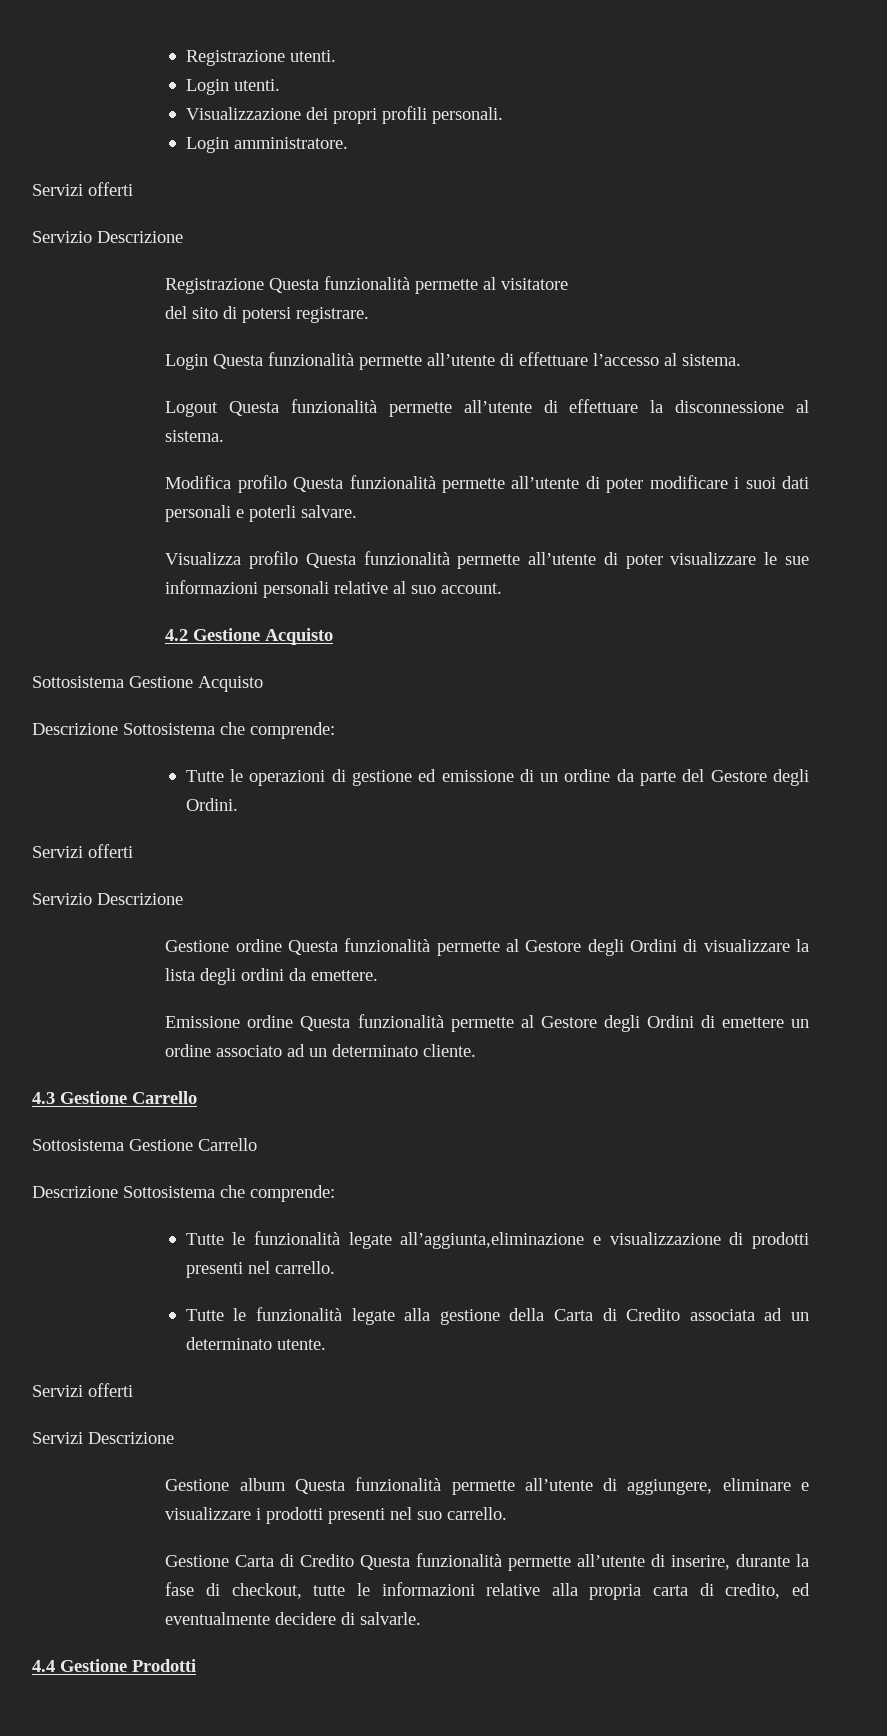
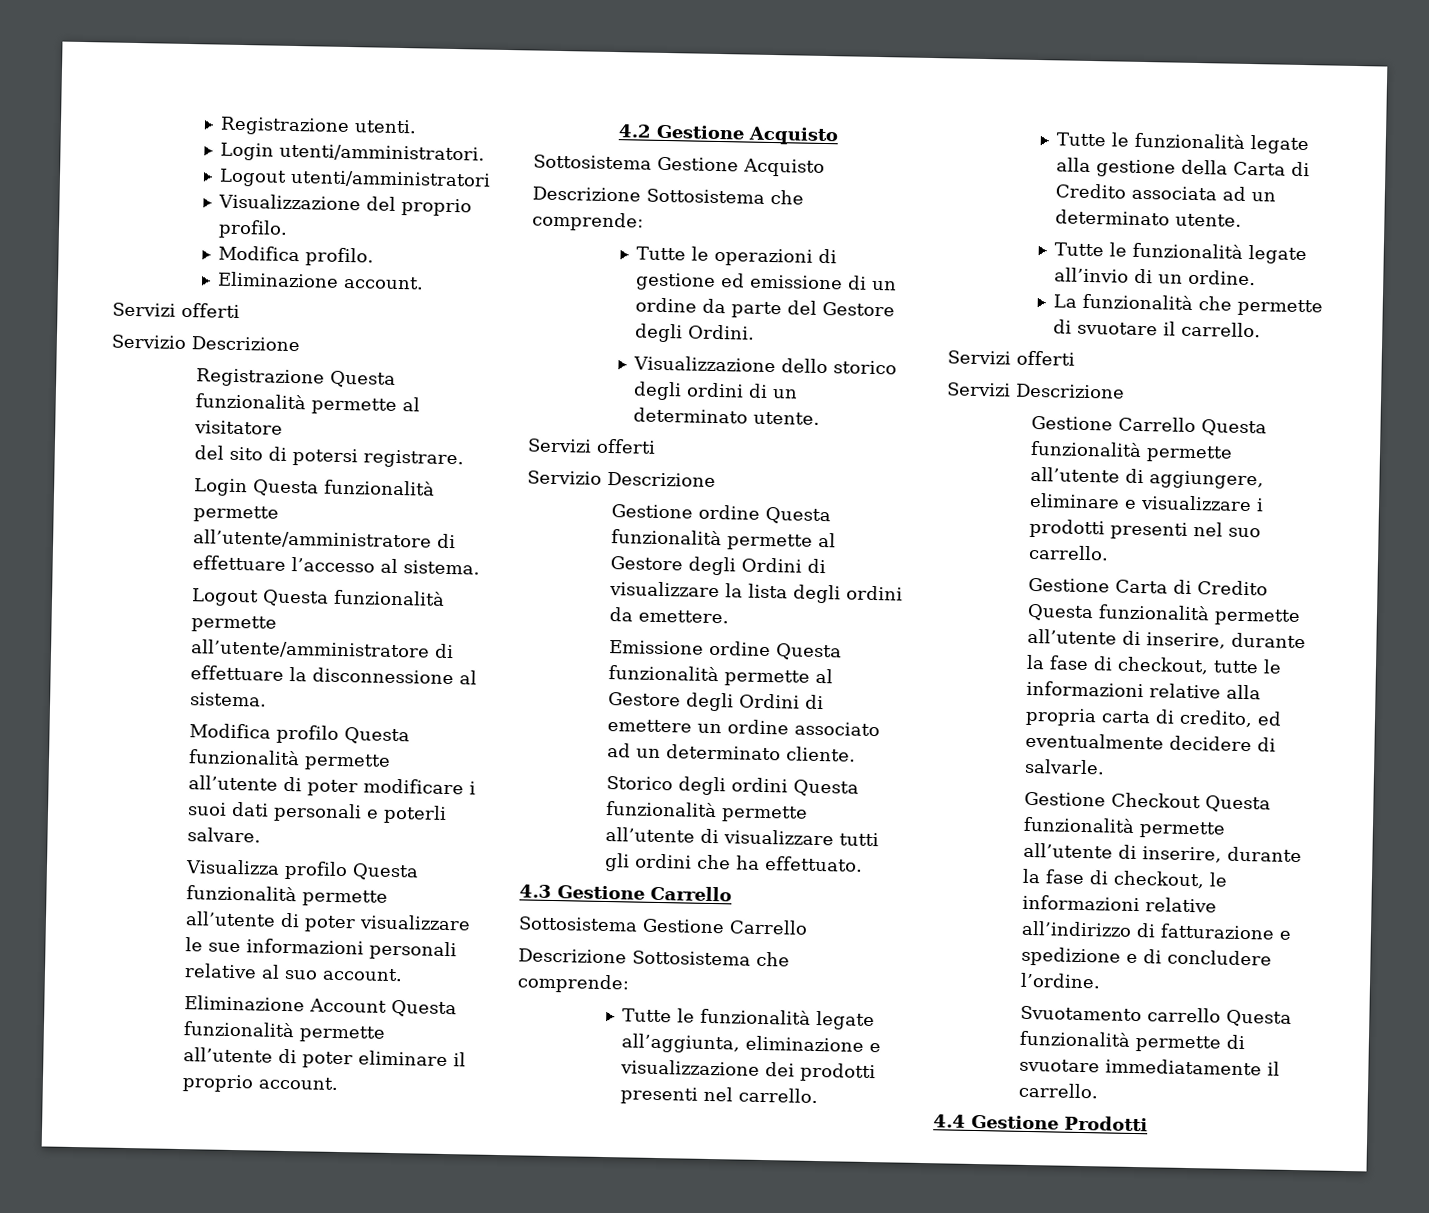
[233,79,280,91] [185,106,503,124] [185,137,348,153] utenti. // Visualizzazione dei propri profili personali. // Login amministratore. -> [279,143,486,163] [219,168,492,189] [218,193,473,217] [218,219,289,239] [218,245,375,267] [217,271,425,290] utenti/amministratori. // Logout utenti/amministratori // Visualizzazione del proprio profilo. // Modifica profilo. // Eliminazione account.
[427,353,496,366] all’utente -> [193,529,433,550] all’utente/amministratore
[463,400,532,413] all’utente -> [190,639,431,660] all’utente/amministratore
(503, 588) none -> [184,995,458,1018] [183,1021,387,1043] [183,1047,467,1069] [182,1074,340,1093] // Eliminazione Account Questa funzionalità permette all’utente di poter eliminare il proprio account.
(238, 804) none -> [633,355,898,375] [633,381,799,401] [633,407,821,425] // Visualizzazione dello storico degli ordini di un determinato utente.
(477, 1050) none -> [606,775,860,797] [606,800,809,823] [605,826,880,847] [604,852,864,872] // Storico degli ordini Questa funzionalità permette all’utente di visualizzare tutti gli ordini che ha effettuato.
[400,1232,585,1249] all’aggiunta,eliminazione -> [621,1033,865,1054] all’aggiunta, eliminazione
[729,1232,744,1245] di -> [765,1062,796,1077] dei
(326, 1344) none -> [1054,242,1308,265] [1054,267,1257,286] [1053,293,1324,317] [1053,319,1262,338] // Tutte le funzionalità legate all’invio di un ordine. // La funzionalità che permette di svuotare il carrello.
[239,1478,286,1491] album -> [1118,416,1197,433] Carrello
(422, 1618) none -> [1024,791,1272,813] [1023,816,1227,839] [1023,842,1303,863] [1022,868,1229,889] [1022,894,1218,913] [1021,920,1292,940] [1021,946,1273,967] [1020,972,1102,989] [1020,1005,1293,1027] [1019,1030,1247,1053] [1019,1058,1281,1076] [1018,1082,1100,1099] // Gestione Checkout Questa funzionalità permette all’utente di inserire, durante la fase di checkout, le informazioni relative all’indirizzo di fatturazione e spedizione e di concludere l’ordine. // Svuotamento carrello Questa funzionalità permette di svuotare immediatamente il carrello.

